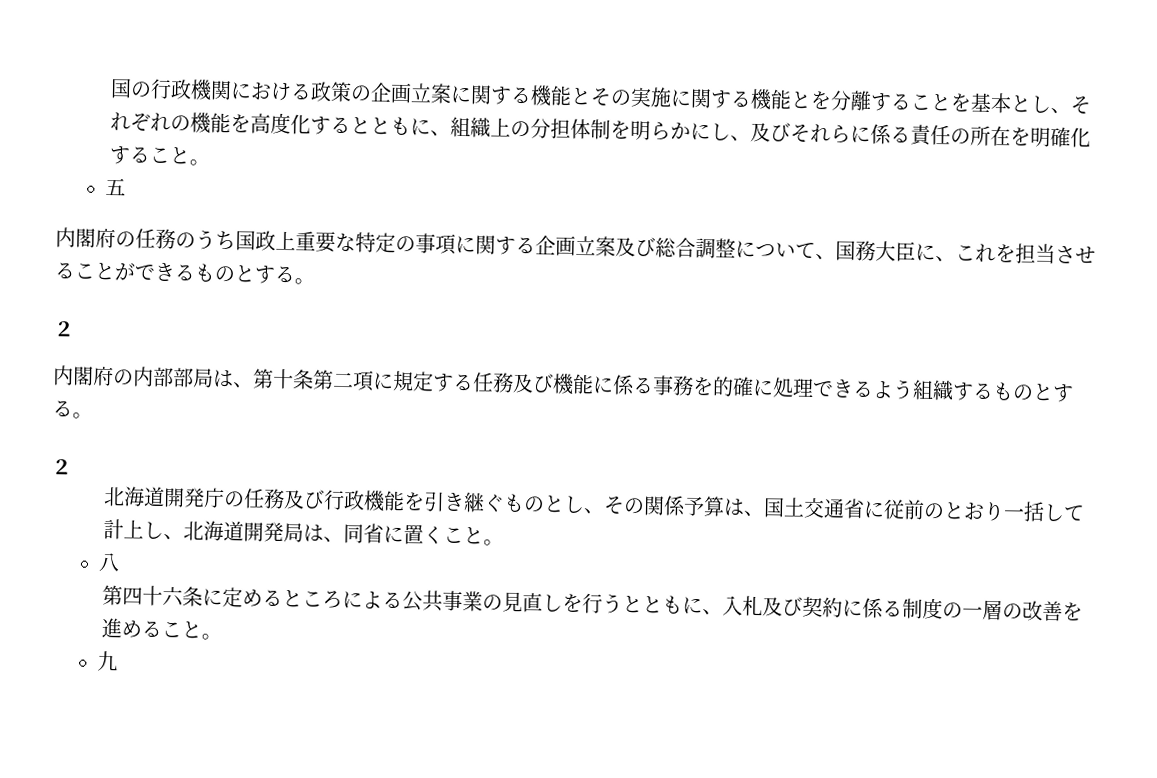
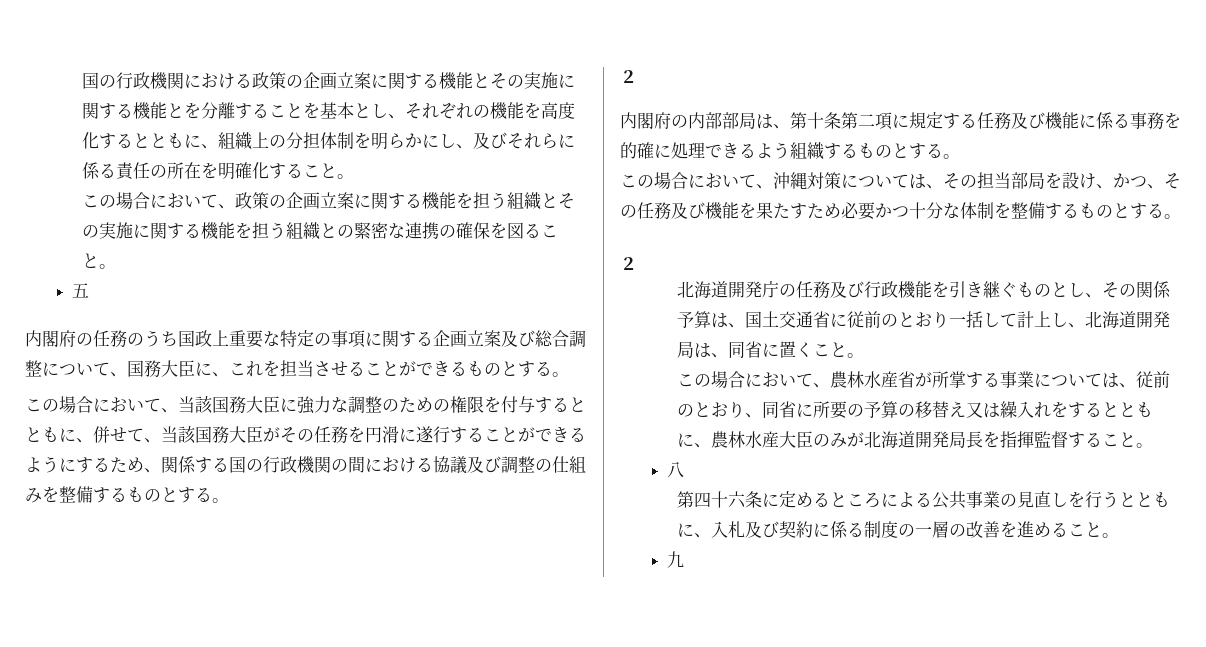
(211, 162) none -> [82,192,576,209] [82,222,559,239] [82,253,117,269] // この場合において、政策の企画立案に関する機能を担う組織とその実施に関する機能を担う組織との緊密な連携の確保を図ること。
(315, 281) none -> [25,396,586,414] [25,426,586,444] [25,456,586,474] [25,486,229,503] // この場合において、当該国務大臣に強力な調整のための権限を付与するとともに、併せて、当該国務大臣がその任務を円滑に遂行することができるようにするため、関係する国の行政機関の間における協議及び調整の仕組みを整備するものとする。
(93, 415) none -> [620,172,1181,189] [620,202,1181,220] // この場合において、沖縄対策については、その担当部局を設け、かつ、その任務及び機能を果たすため必要かつ十分な体制を整備するものとする。
(505, 542) none -> [677,371,1171,388] [677,401,1154,419] [677,431,1154,449] // この場合において、農林水産省が所掌する事業については、従前のとおり、同省に所要の予算の移替え又は繰入れをするとともに、農林水産大臣のみが北海道開発局長を指揮監督すること。

